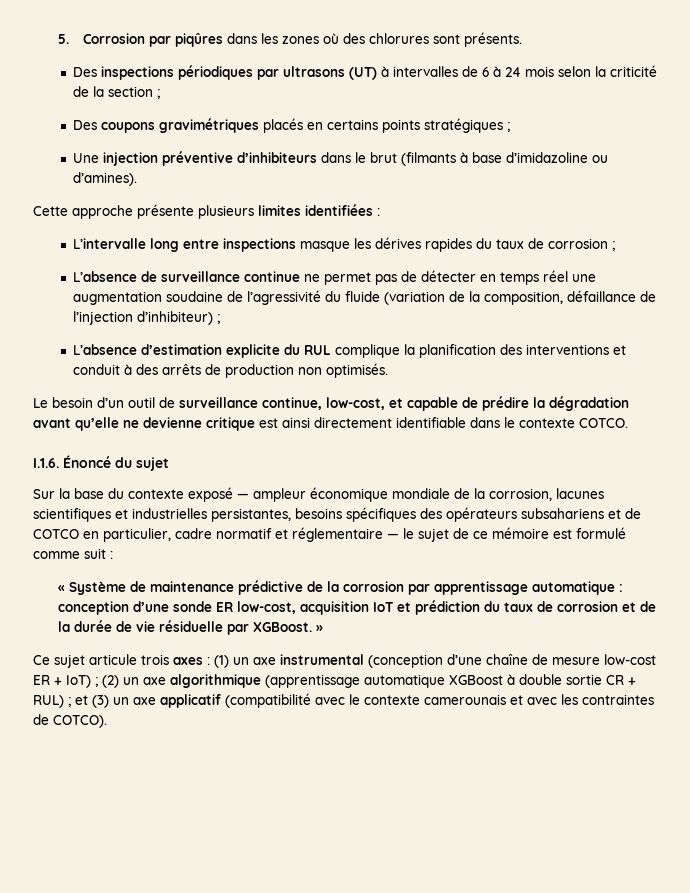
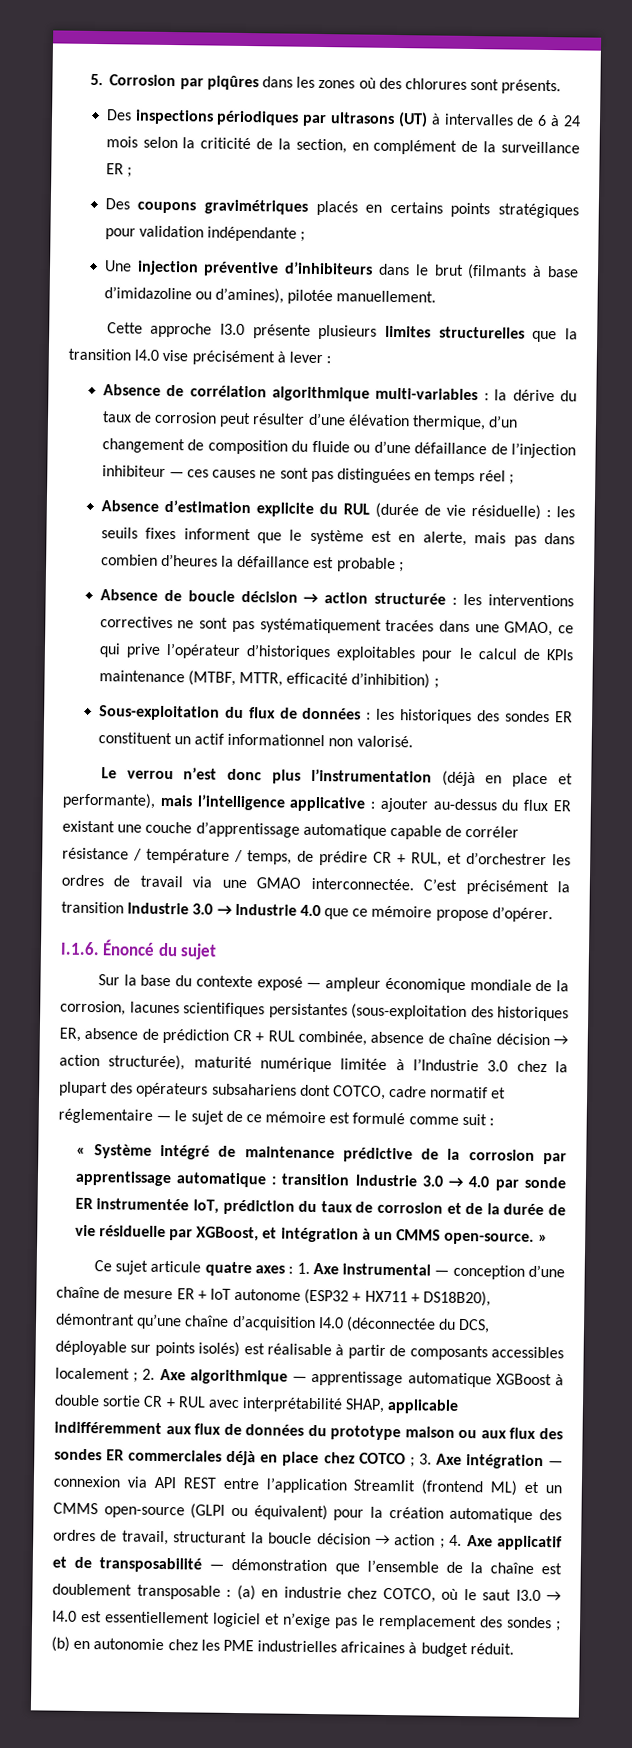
[107,86,153,97] section -> [295,138,581,155] [105,163,124,175] section, en complément de la surveillance ER
(503, 125) none -> [104,225,298,242] pour validation indépendante
[72,172,137,186] d’amines). -> [215,287,437,305] d’amines), pilotée manuellement.
(133, 212) none -> [220,323,246,336] I3.0
[305,204,380,216] [72,237,615,252] [72,270,596,285] [72,290,656,305] [72,311,220,325] [72,344,137,355] identifiées : // L’intervalle long entre inspections masque les dérives rapides du taux de corrosion ; // L’absence de surveillance continue ne permet pas de détecter en temps réel une augmentation soudaine de l’agressivité du fluide (variation de la composition, défaillance de l’injection d’inhibiteur) ; // L’absence -> [438,326,578,343] [68,348,332,366] [102,384,577,402] [101,411,519,431] [101,438,577,459] [101,465,514,485] [100,500,159,512] structurelles que la transition I4.0 vise précisément à lever : // Absence de corrélation algorithmique multi-variables : la dérive du taux de corrosion peut résulter d’une élévation thermique, d’un changement de composition du fluide ou d’une défaillance de l’injection inhibiteur — ces causes ne sont pas distinguées en temps réel ; // Absence
[334,344,626,358] [72,363,388,378] [33,396,629,411] [33,417,628,431] complique la planification des interventions et conduit à des arrêts de production non optimisés. // Le besoin d’un outil de surveillance continue, low-cost, et capable de prédire la dégradation avant qu’elle ne devienne critique est ainsi directement identifiable dans le contexte COTCO. -> [374,502,575,520] [100,527,575,547] [100,553,404,573] [99,589,574,607] [99,616,574,637] [98,643,574,662] [98,670,439,689] [98,705,574,725] [97,732,413,748] [100,767,573,788] [62,792,571,813] [62,820,520,840] [62,847,571,867] [61,874,570,896] [61,901,553,923] (durée de vie résiduelle) : les seuils fixes informent que le système est en alerte, mais pas dans combien d’heures la défaillance est probable ; // Absence de boucle décision → action structurée : les interventions correctives ne sont pas systématiquement tracées dans une GMAO, ce qui prive l’opérateur d’historiques exploitables pour le calcul de KPIs maintenance (MTBF, MTTR, efficacité d’inhibition) ; // Sous-exploitation du flux de données : les historiques des sondes ER constituent un actif informationnel non valorisé. // Le verrou n’est donc plus l’instrumentation (déjà en place et performante), mais l’intelligence applicative : ajouter au-dessus du flux ER existant une couche d’apprentissage automatique capable de corréler résistance / température / temps, de prédire CR + RUL, et d’orchestrer les ordres de travail via une GMAO interconnectée. C’est précisément la transition Industrie 3.0 → Industrie 4.0 que ce mémoire propose d’opérer.
[115,507,641,522] [33,528,171,542] et industrielles persistantes, besoins spécifiques des opérateurs subsahariens et de COTCO en particulier, -> [268,1003,569,1022] [59,1027,568,1046] [59,1054,568,1073] [59,1081,386,1100] persistantes (sous-exploitation des historiques ER, absence de prédiction CR + RUL combinée, absence de chaîne décision → action structurée), maturité numérique limitée à l’Industrie 3.0 chez la plupart des opérateurs subsahariens dont COTCO,
(127, 588) none -> [160,1144,211,1160] intégré
[58,601,412,615] conception d’une sonde ER low-cost, acquisition IoT et -> [281,1173,566,1191] [74,1197,219,1214] transition Industrie 3.0 → 4.0 par sonde ER instrumentée IoT,
[253,622,313,632] XGBoost. -> [196,1226,535,1245] XGBoost, et intégration à un CMMS open-source.
[141,654,169,665] trois -> [204,1261,252,1277] quatre
[214,654,443,668] (1) un axe instrumental (conception -> [296,1262,525,1280] 1. Axe instrumental — conception
[604,654,656,665] low-cost -> (174, 1295) none
[66,674,360,688] IoT) ; (2) un axe algorithmique (apprentissage -> [209,1288,492,1307] [56,1313,491,1334] [55,1340,564,1361] [55,1367,404,1387] IoT autonome (ESP32 + HX711 + DS18B20), démontrant qu’une chaîne d’acquisition I4.0 (déconnectée du DCS, déployable sur points isolés) est réalisable à partir de composants accessibles localement ; 2. Axe algorithmique — apprentissage
[33,693,654,708] [33,714,107,728] RUL) ; et (3) un axe applicatif (compatibilité avec le contexte camerounais et avec les contraintes de COTCO). -> [177,1396,460,1414] [54,1421,563,1441] [54,1448,563,1470] [53,1475,562,1496] [53,1502,562,1523] [53,1529,564,1551] [52,1556,563,1575] [52,1583,561,1603] [52,1610,561,1632] [51,1636,514,1658] RUL avec interprétabilité SHAP, applicable indifféremment aux flux de données du prototype maison ou aux flux des sondes ER commerciales déjà en place chez COTCO ; 3. Axe intégration — connexion via API REST entre l’application Streamlit (frontend ML) et un CMMS open-source (GLPI ou équivalent) pour la création automatique des ordres de travail, structurant la boucle décision → action ; 4. Axe applicatif et de transposabilité — démonstration que l’ensemble de la chaîne est doublement transposable : (a) en industrie chez COTCO, où le saut I3.0 → I4.0 est essentiellement logiciel et n’exige pas le remplacement des sondes ; (b) en autonomie chez les PME industrielles africaines à budget réduit.

